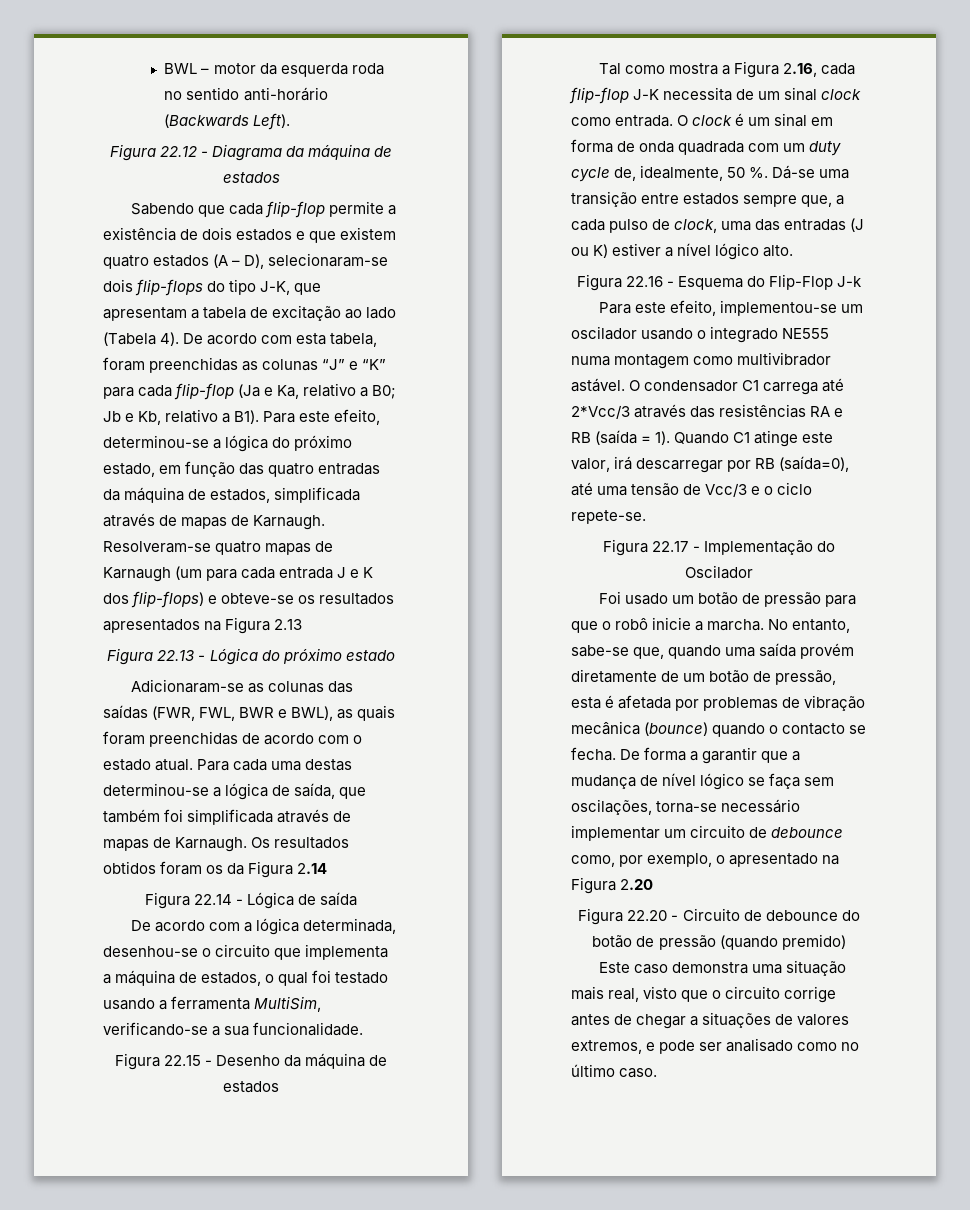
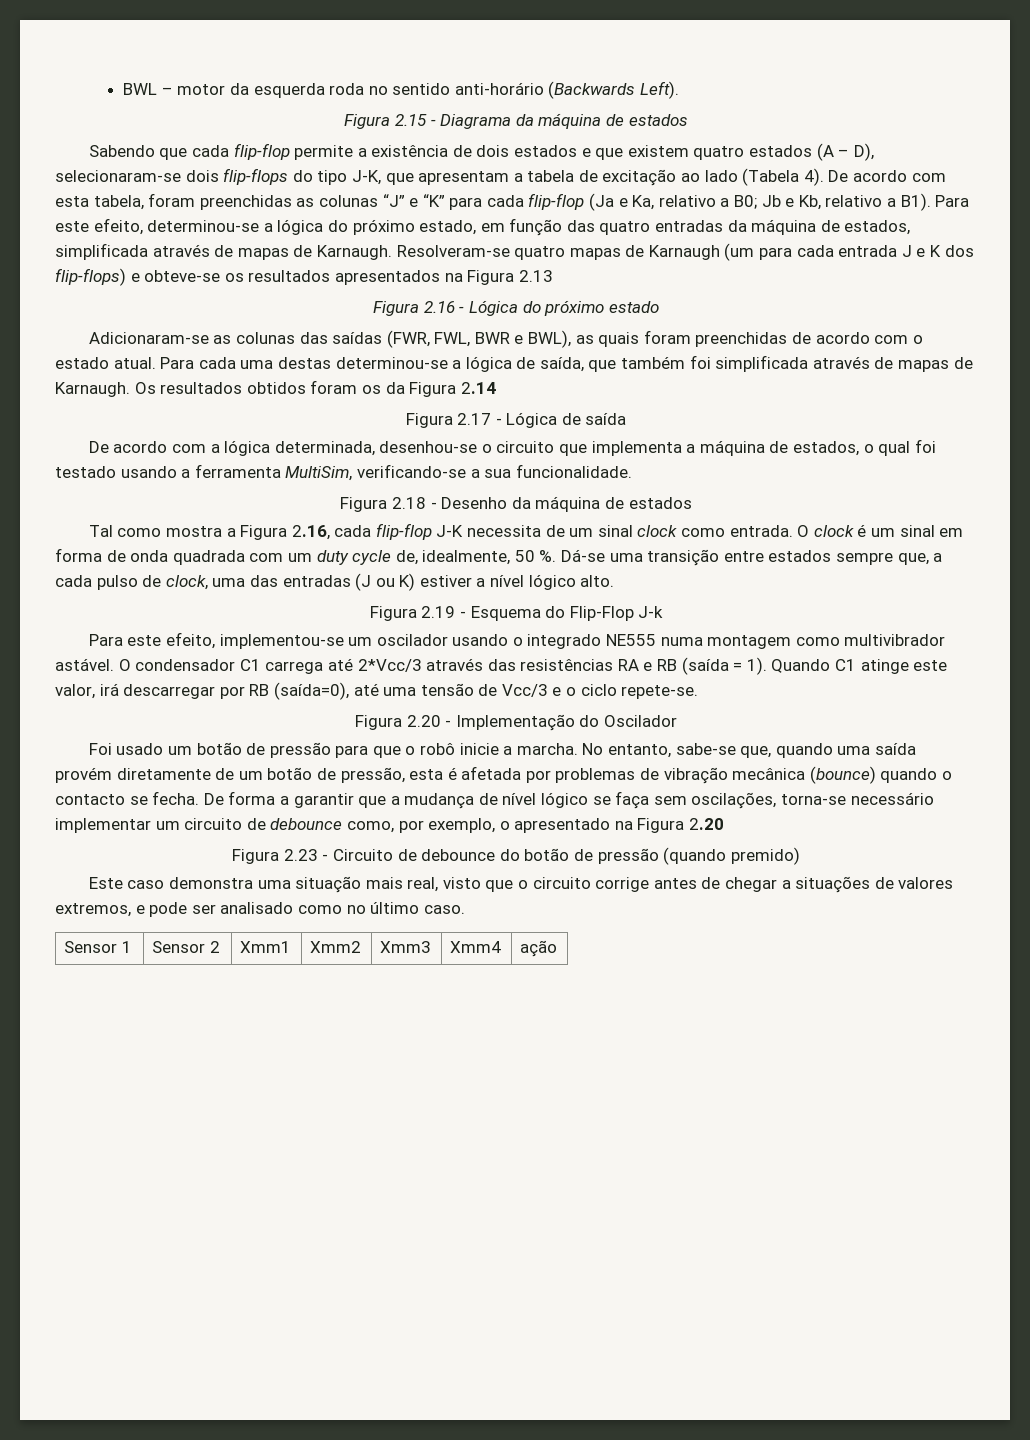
[159,146,197,157] 22.12 -> [395,114,428,126] 2.15
[157,650,195,661] 22.13 -> [423,301,455,313] 2.16
[193,894,232,905] 22.14 -> [457,413,492,425] 2.17
[163,1055,201,1066] 22.15 -> [392,497,427,509] 2.18
[625,276,663,287] 22.16 -> [421,606,456,618] 2.19
[652,541,689,552] 22.17 -> [406,715,441,727] 2.20
[627,910,668,921] 22.20 -> [283,849,318,861] 2.23
(658, 1073) none -> [64,941,132,953] [152,941,220,953] [240,941,292,953] [310,941,362,953] [380,941,432,953] [450,941,502,953] [520,940,558,957] // Sensor 1 | Sensor 2 | Xmm1 | Xmm2 | Xmm3 | Xmm4 | ação

